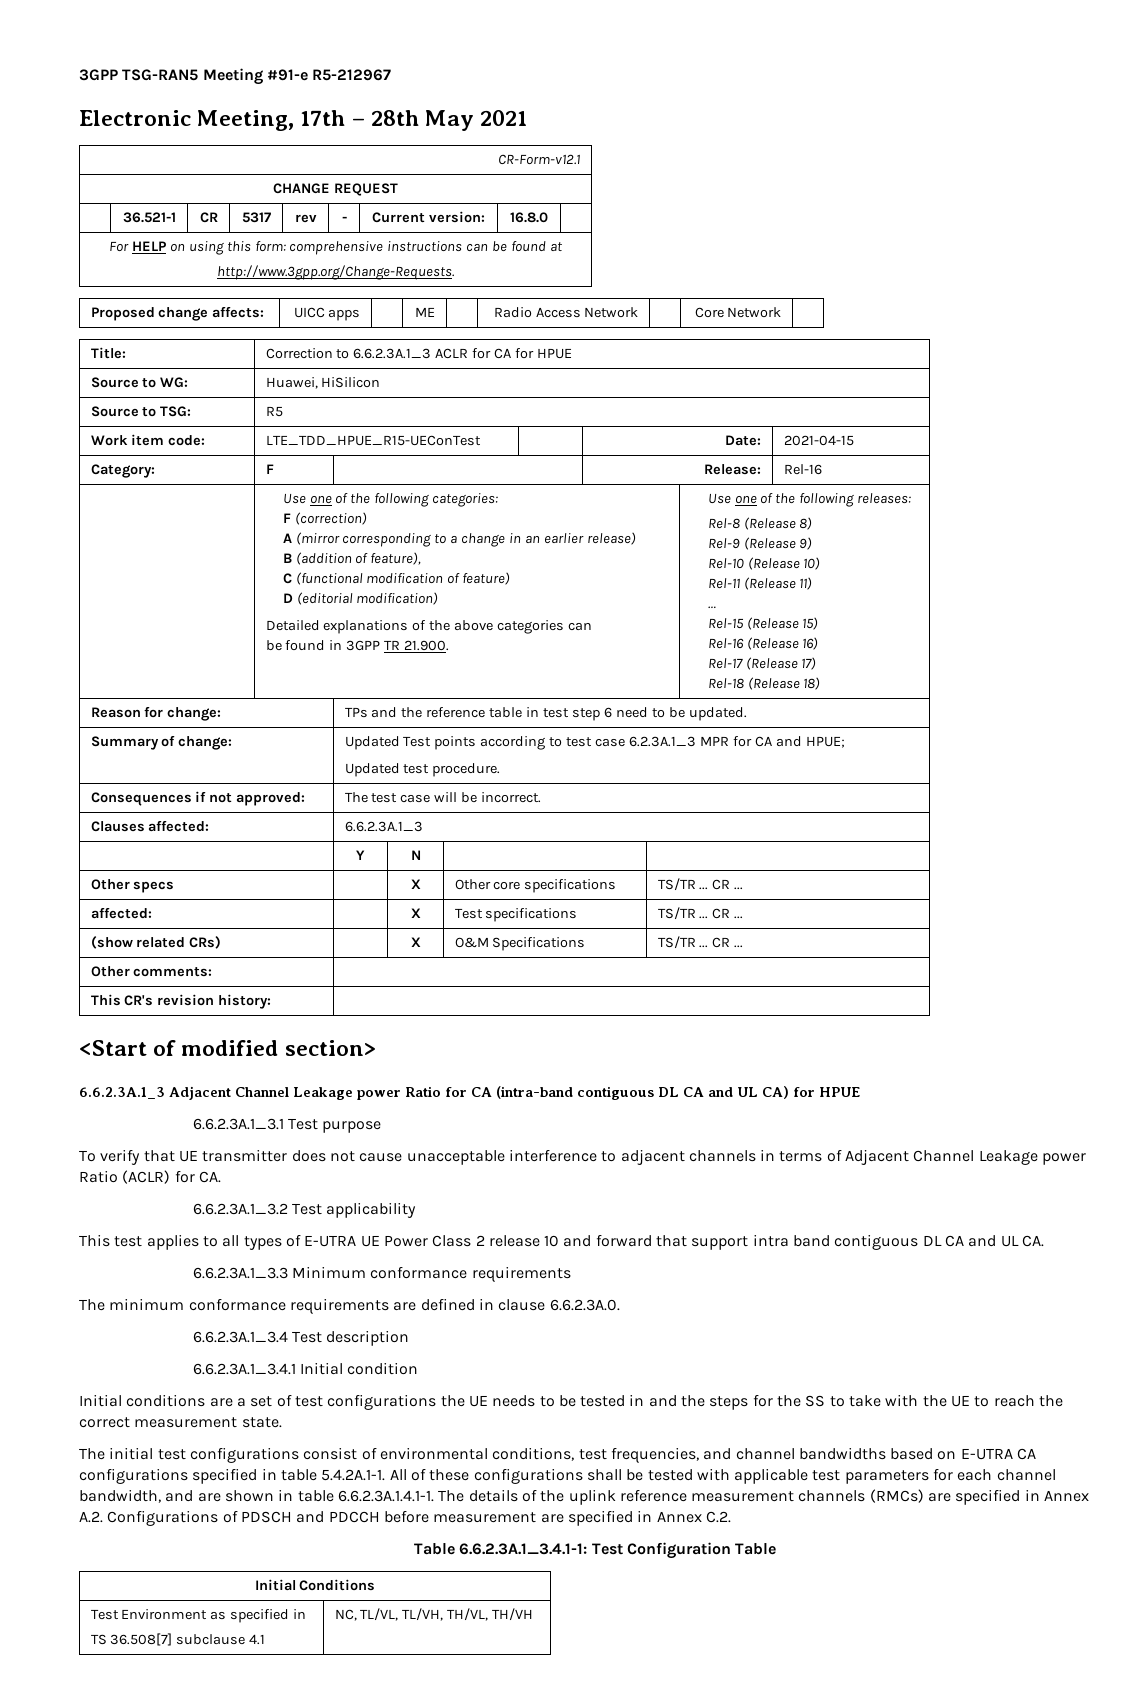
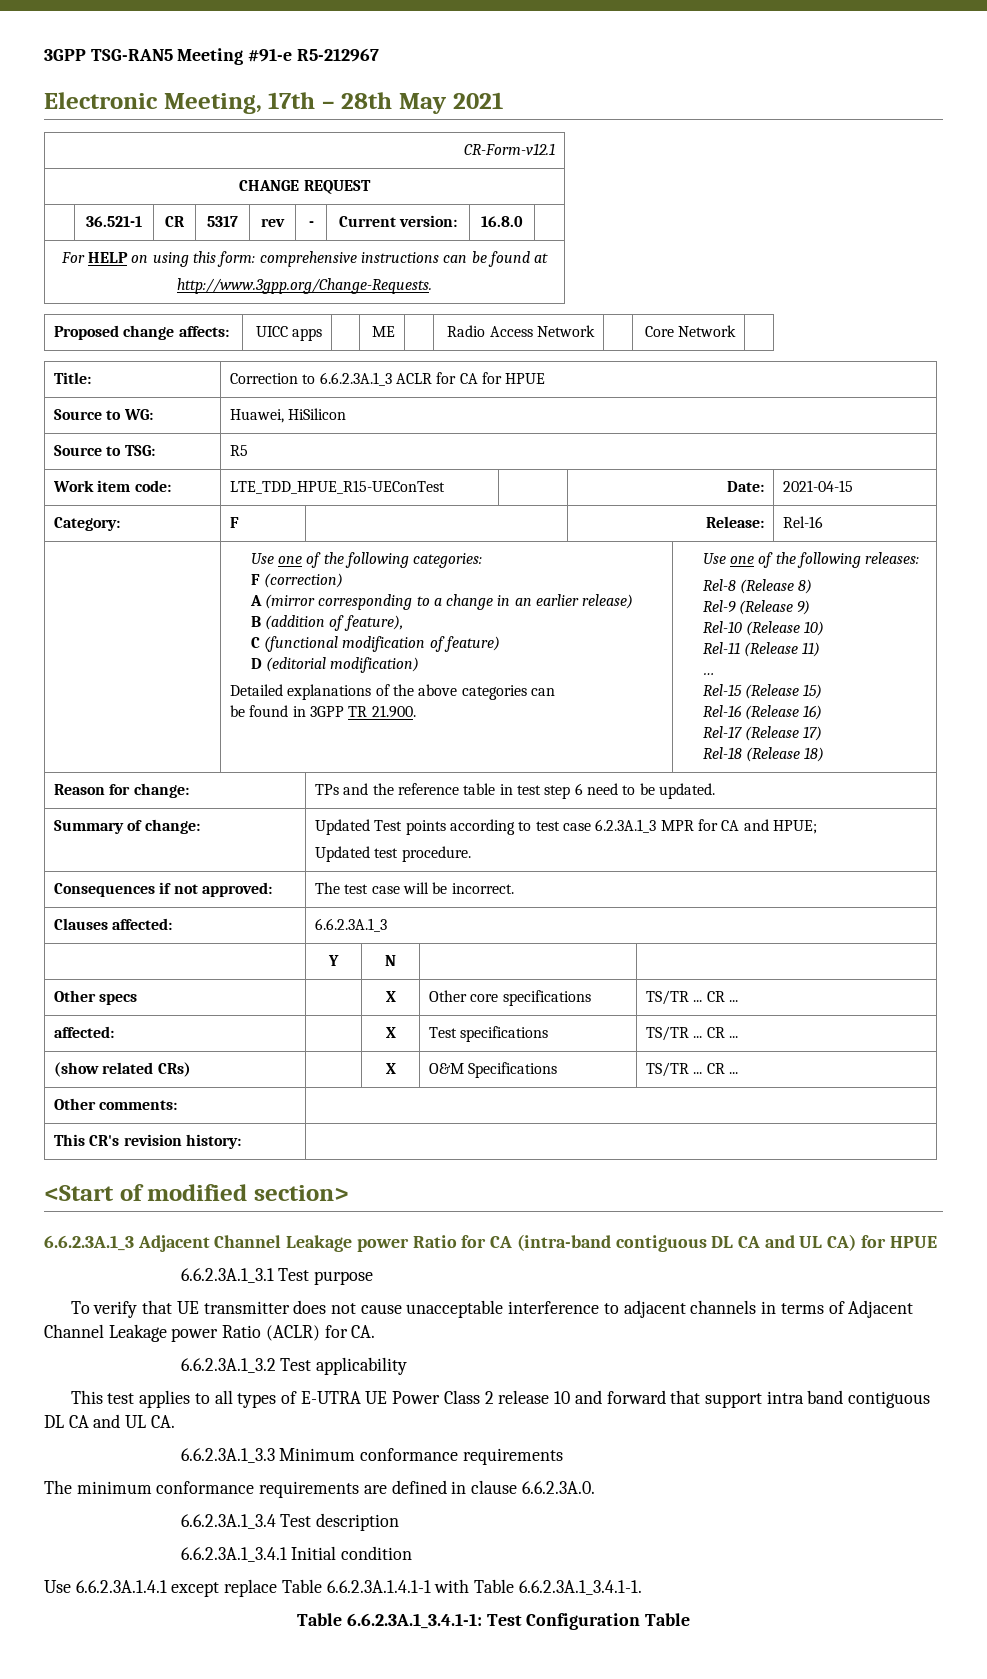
[79,1394,1063,1410] [79,1417,282,1428] [79,1447,1037,1463] [79,1468,1056,1484] [79,1489,1090,1505] [79,1510,731,1526] Initial conditions are a set of test configurations the UE needs to be tested in and the steps for the SS to take with the UE to reach the correct measurement state. // The initial test configurations consist of environmental conditions, test frequencies, and channel bandwidths based on E-UTRA CA configurations specified in table 5.4.2A.1-1. All of these configurations shall be tested with applicable test parameters for each channel bandwidth, and are shown in table 6.6.2.3A.1.4.1-1. The details of the uplink reference measurement channels (RMCs) are specified in Annex A.2. Configurations of PDSCH and PDCCH before measurement are specified in Annex C.2. -> [44,1579,642,1597] Use 6.6.2.3A.1.4.1 except replace Table 6.6.2.3A.1.4.1-1 with Table 6.6.2.3A.1_3.4.1-1.
[254,1579,376,1591] [90,1609,307,1623] [90,1633,266,1646] [334,1608,534,1621] // Initial Conditions // Test Environment as specified in // TS 36.508[7] subclause 4.1 | NC, TL/VL, TL/VH, TH/VL, TH/VH -> (690, 1619) none

